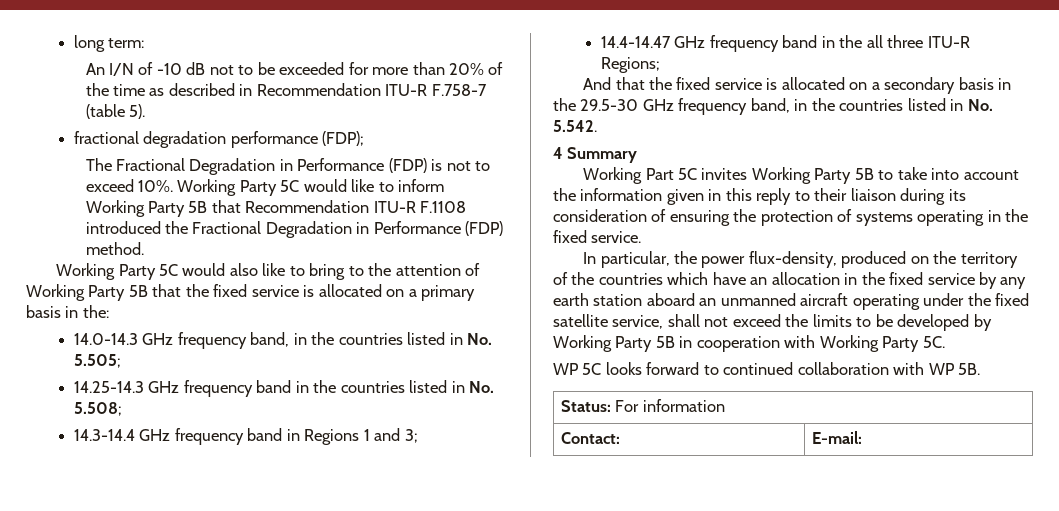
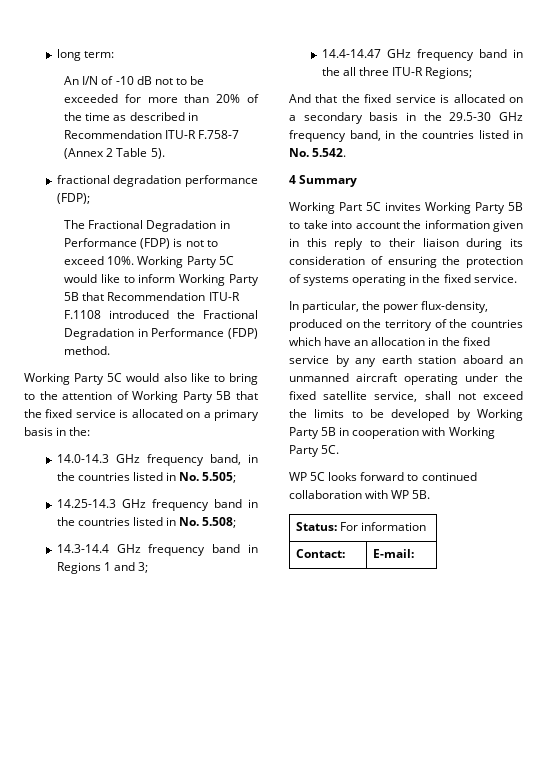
[85,104,125,119] (table -> [64,148,148,159] (Annex 2 Table

